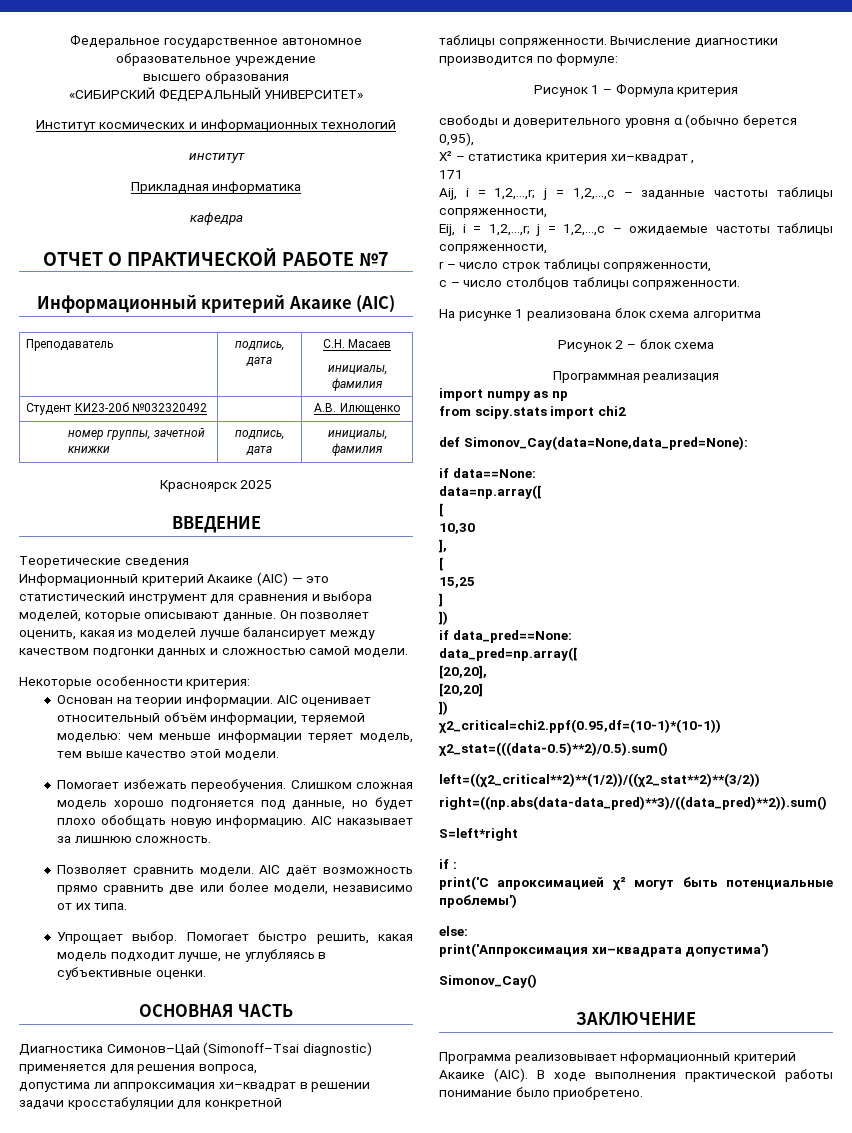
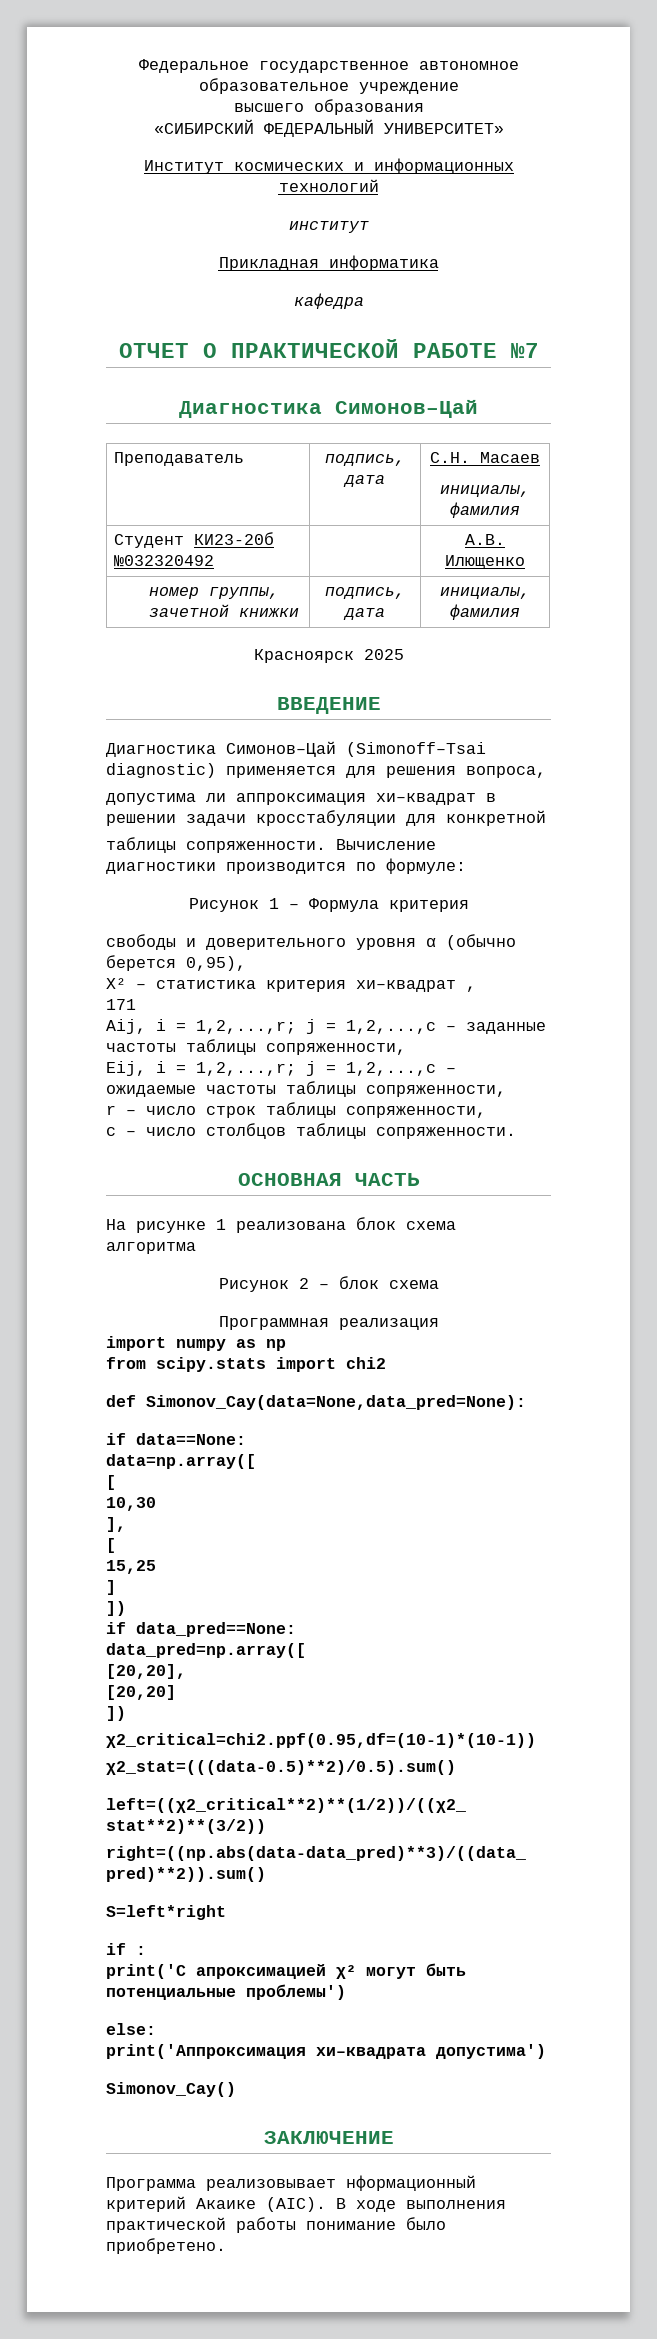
[36,295,396,313] Информационный критерий Акаике (AIC) -> [179,399,478,418] Диагностика Симонов–Цай
[19,556,189,568] [19,572,330,586] [19,591,373,604] [19,610,370,622] [19,627,375,640] [19,646,408,658] [19,676,251,689] [57,694,372,707] [57,712,366,725] [57,730,413,743] [57,749,279,761] [57,779,413,792] [57,797,413,810] [57,815,414,828] [57,836,212,843] [57,865,414,877] [57,882,413,895] [57,903,128,910] [57,931,413,944] [57,949,327,962] [57,967,206,980] [139,1004,293,1017] // Теоретические сведения // Информационный критерий Акаике (AIC) — это статистический инструмент для сравнения и выбора моделей, которые описывают данные. Он позволяет оценить, какая из моделей лучше балансирует между качеством подгонки данных и сложностью самой модели. // Некоторые особенности критерия: // Основан на теории информации. AIC оценивает относительный объём информации, теряемой моделью: чем меньше информации теряет модель, тем выше качество этой модели. // Помогает избежать переобучения. Слишком сложная модель хорошо подгоняется под данные, но будет плохо обобщать новую информацию. AIC наказывает за лишнюю сложность. // Позволяет сравнить модели. AIC даёт возможность прямо сравнить две или более модели, независимо от их типа. // Упрощает выбор. Помогает быстро решить, какая модель подходит лучше, не углубляясь в субъективные оценки. // ОСНОВНАЯ ЧАСТЬ -> (381, 705) none
(741, 285) none -> [237,1173,420,1186] // ОСНОВНАЯ ЧАСТЬ

